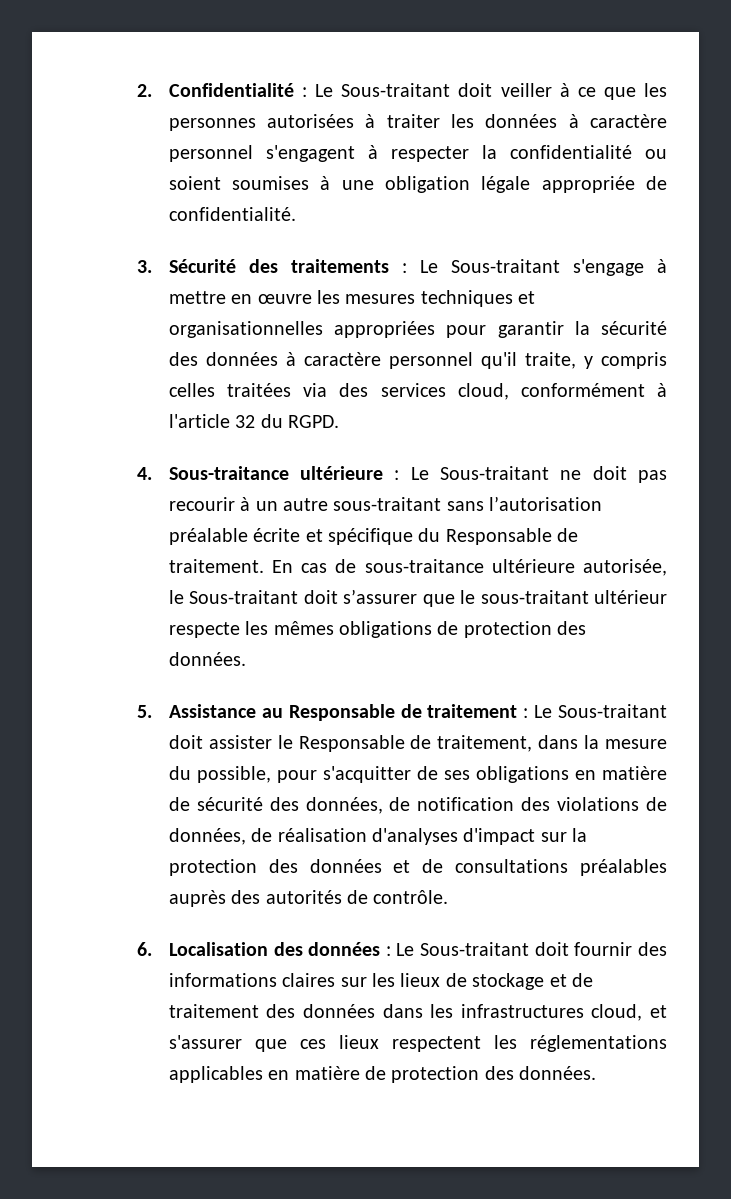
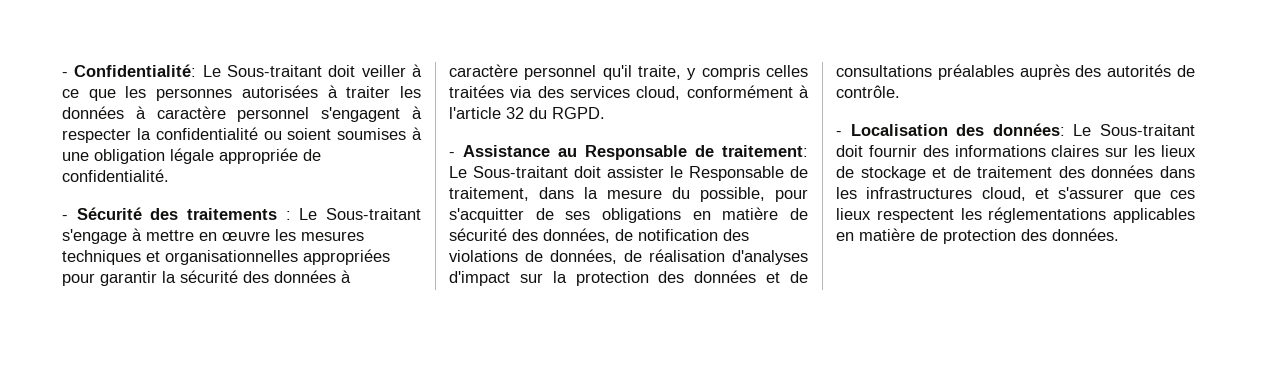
[137,83,307,97] 2. Confidentialité : -> [62,64,197,77] - Confidentialité:
[137,260,152,273] 3. -> [62,215,68,220] -
[137,466,667,483] [168,496,603,511] [168,528,579,545] [168,559,667,576] [168,589,667,607] [168,621,587,638] [168,652,246,666] [137,705,152,718] 4. Sous-traitance ultérieure : Le Sous-traitant ne doit pas recourir à un autre sous-traitant sans l’autorisation préalable écrite et spécifique du Responsable de traitement. En cas de sous-traitance ultérieure autorisée, le Sous-traitant doit s’assurer que le sous-traitant ultérieur respecte les mêmes obligations de protection des données. // 5. -> [449,152,455,157] -
[427,704,529,718] traitement : -> [722,145,808,157] traitement:
[137,942,152,956] 6. -> [836,131,842,136] -
[308,942,391,956] données : -> [992,123,1065,136] données:

